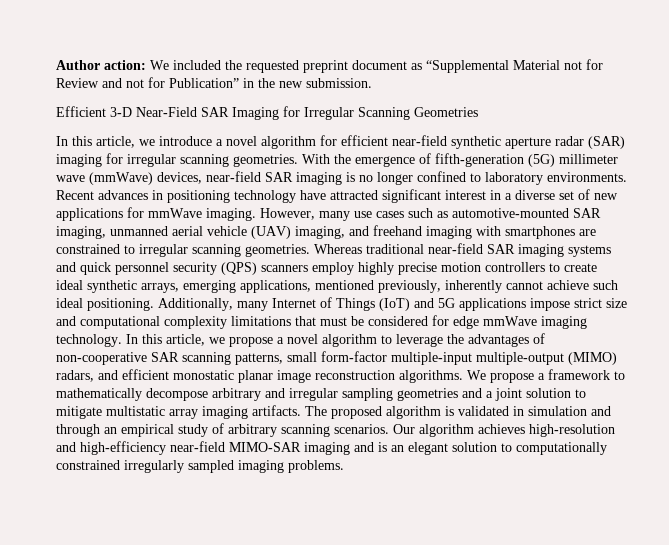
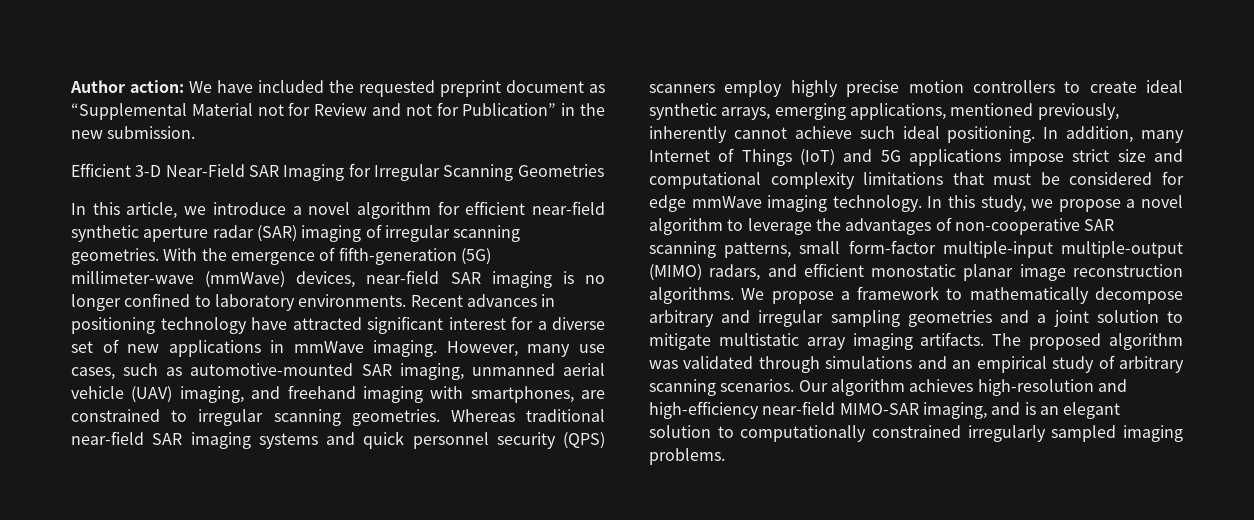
(169, 65) none -> [217,80,253,93] have
[106,153,123,164] for -> [365,224,382,238] of
[559,154,618,164] [56,175,85,182] millimeter wave -> [71,271,194,284] millimeter-wave
[490,190,501,200] in -> [511,316,533,330] for
[127,207,144,218] for -> [270,340,285,353] in
[376,211,404,218] cases -> [71,367,115,380] cases,
[505,226,575,239] smartphones -> [470,386,574,403] smartphones,
[158,298,233,311] Additionally, -> [1043,126,1134,143] In addition,
[166,334,205,346] article, -> [980,195,1026,212] study,
[445,406,611,416] [56,424,100,437] is validated in simulation and through -> [649,356,947,373] was validated through simulations and
[304,442,350,455] imaging -> [922,402,987,419] imaging,

